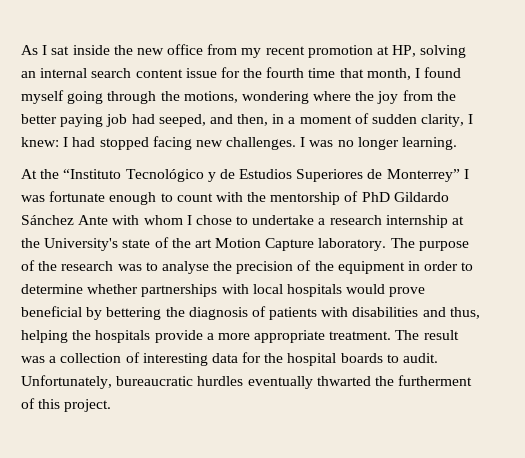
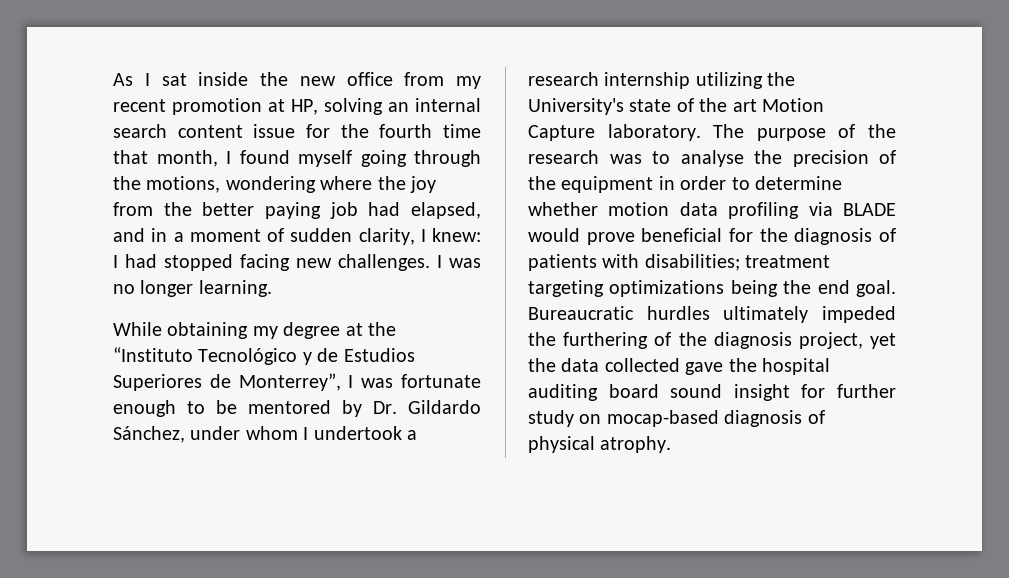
[158,114,269,127] seeped, and then, -> [411,202,482,219] [113,228,145,242] elapsed, and
[21,169,37,179] At -> [113,322,363,339] While obtaining my degree at
[386,169,460,182] Monterrey” -> [238,373,341,391] Monterrey”,
[176,191,449,205] [21,215,315,225] count with the mentorship of PhD Gildardo Sánchez Ante with whom I chose to undertake -> [216,400,481,417] [113,426,402,443] be mentored by Dr. Gildardo Sánchez, under whom I undertook
[452,216,465,225] at -> [695,72,763,89] utilizing
[141,284,342,297] partnerships with local hospitals -> [608,202,896,219] motion data profiling via BLADE
[86,307,162,320] by bettering -> [729,228,753,242] for
[352,307,480,319] [21,330,459,343] [21,352,439,366] [21,375,473,389] [21,398,112,412] disabilities and thus, helping the hospitals provide a more appropriate treatment. The result was a collection of interesting data for the hospital boards to audit. Unfortunately, bureaucratic hurdles eventually thwarted the furtherment of this project. -> [644,254,831,271] [528,280,896,297] [528,306,896,323] [528,332,896,349] [528,358,830,375] [528,384,896,401] [528,410,825,427] [528,436,672,453] disabilities; treatment targeting optimizations being the end goal. Bureaucratic hurdles ultimately impeded the furthering of the diagnosis project, yet the data collected gave the hospital auditing board sound insight for further study on mocap-based diagnosis of physical atrophy.

